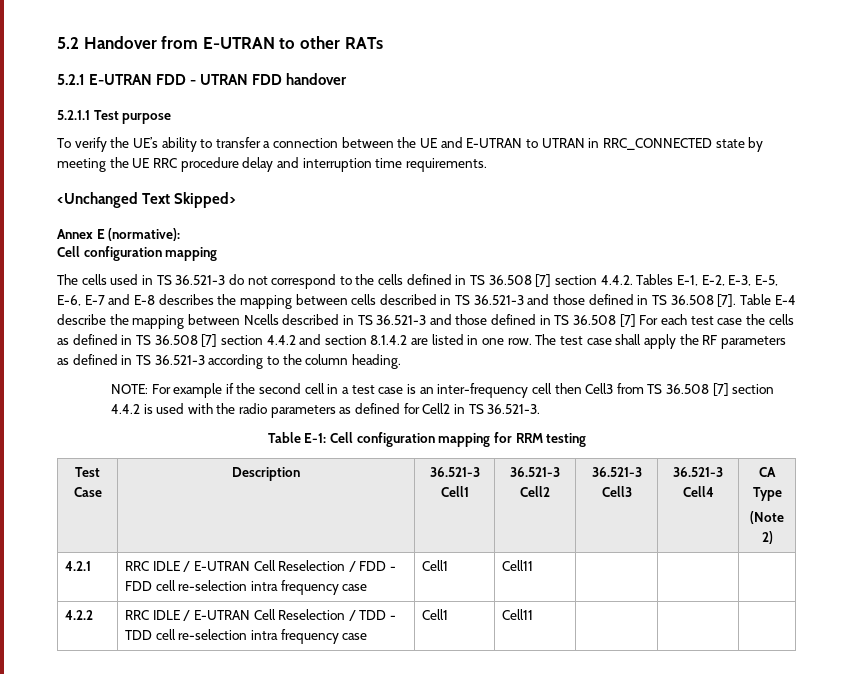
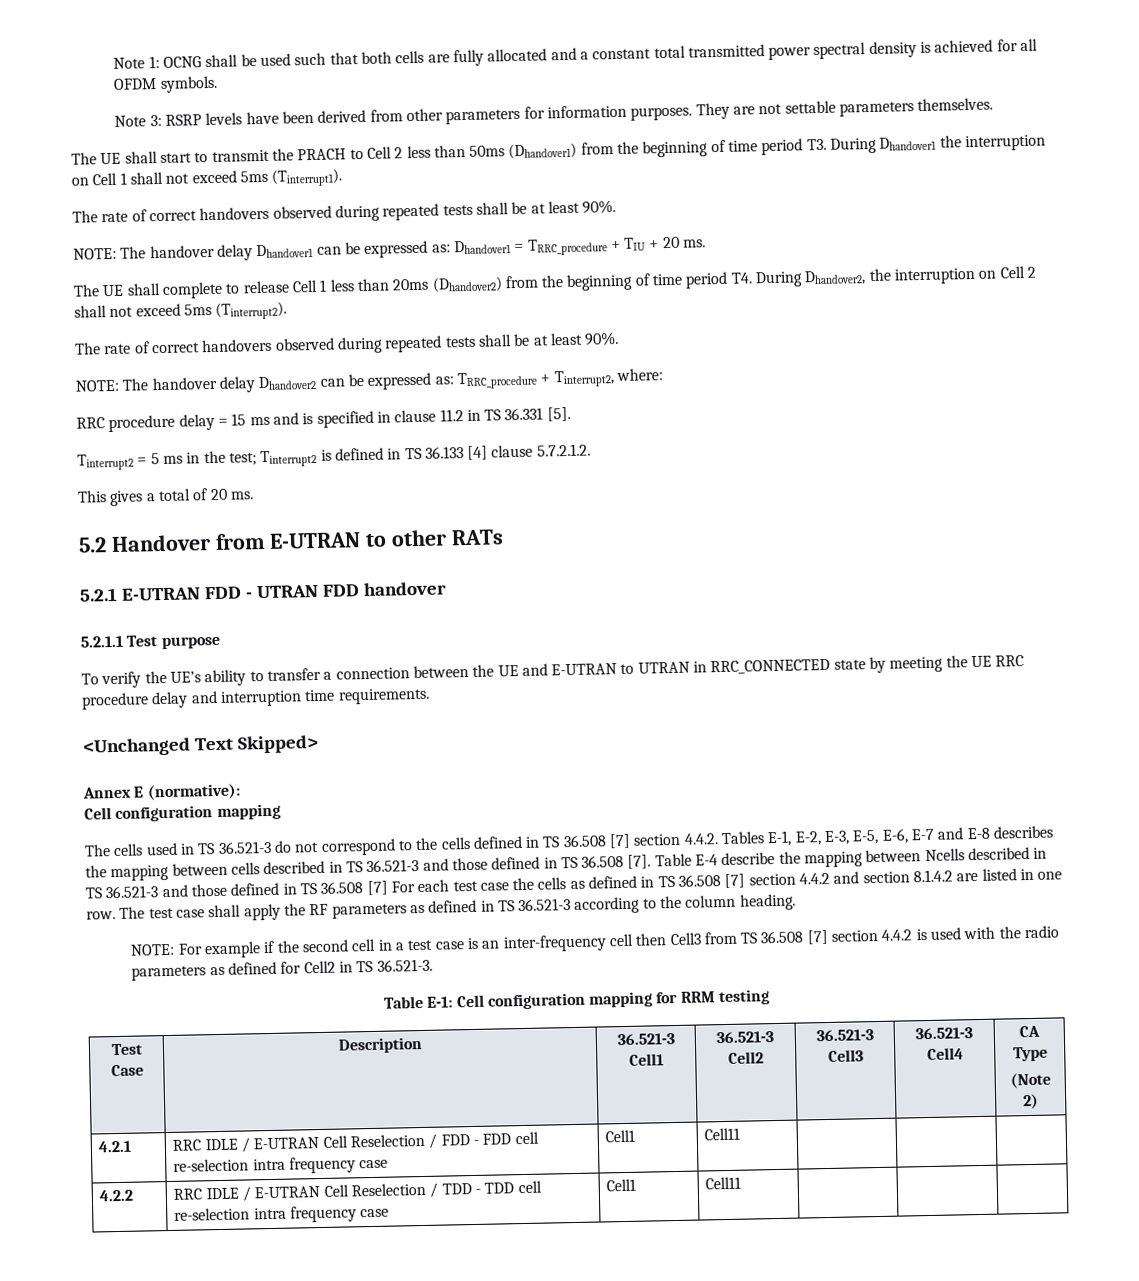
(57, 43) none -> [113,38,1039,69] [113,75,218,93] [114,97,994,127] [71,134,1047,165] [71,168,343,187] [72,199,617,223] [73,236,707,261] [73,265,1037,299] [74,301,288,320] [75,331,620,355] [75,368,663,393] [76,406,571,433] [77,443,591,471] [77,488,254,507] Note 1: OCNG shall be used such that both cells are fully allocated and a constant total transmitted power spectral density is achieved for all OFDM symbols. // Note 3: RSRP levels have been derived from other parameters for information purposes. They are not settable parameters themselves. // The UE shall start to transmit the PRACH to Cell 2 less than 50ms (Dhandover1) from the beginning of time period T3. During Dhandover1 the interruption on Cell 1 shall not exceed 5ms (Tinterrupt1). // The rate of correct handovers observed during repeated tests shall be at least 90%. // NOTE: The handover delay Dhandover1 can be expressed as: Dhandover1 = TRRC_procedure + TIU + 20 ms. // The UE shall complete to release Cell 1 less than 20ms (Dhandover2) from the beginning of time period T4. During Dhandover2, the interruption on Cell 2 shall not exceed 5ms (Tinterrupt2). // The rate of correct handovers observed during repeated tests shall be at least 90%. // NOTE: The handover delay Dhandover2 can be expressed as: TRRC_procedure + Tinterrupt2, where: // RRC procedure delay = 15 ms and is specified in clause 11.2 in TS 36.331 [5]. // Tinterrupt2 = 5 ms in the test; Tinterrupt2 is defined in TS 36.133 [4] clause 5.7.2.1.2. // This gives a total of 20 ms. //

